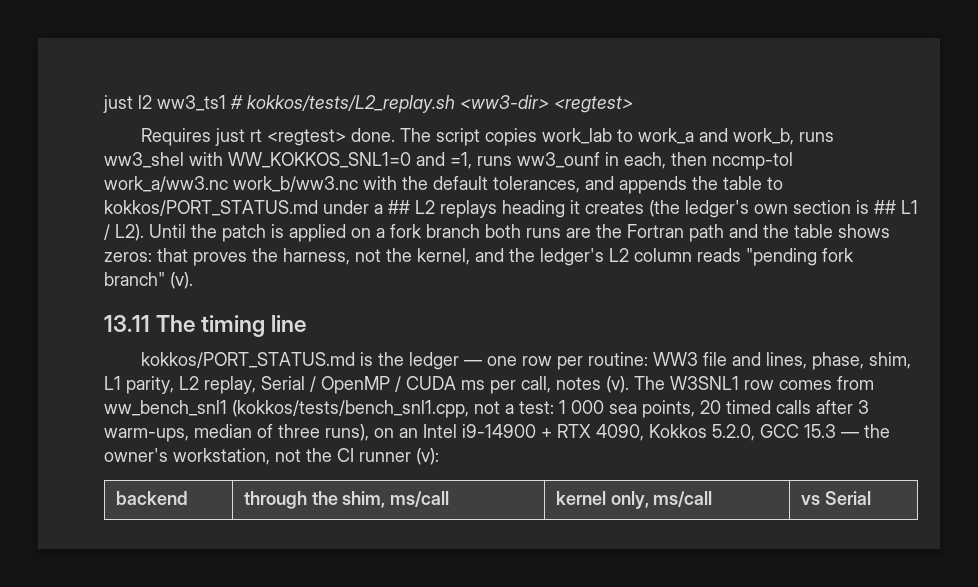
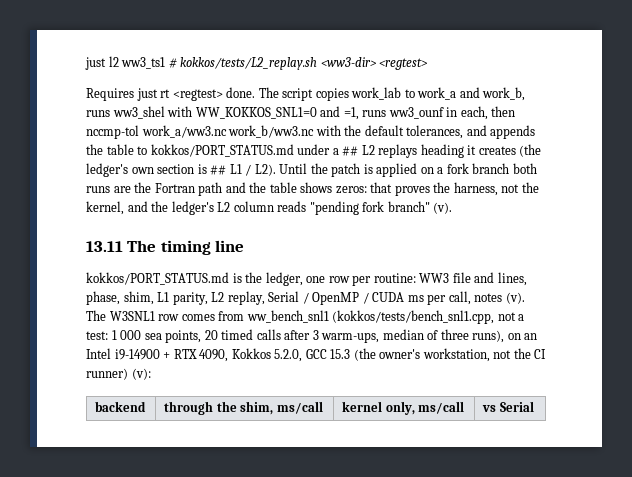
[408,352,482,370] ledger — -> [265,272,303,286] ledger,
[841,424,890,438] — the -> [353,348,376,361] (the
[359,452,411,462] runner -> [86,368,128,380] runner)

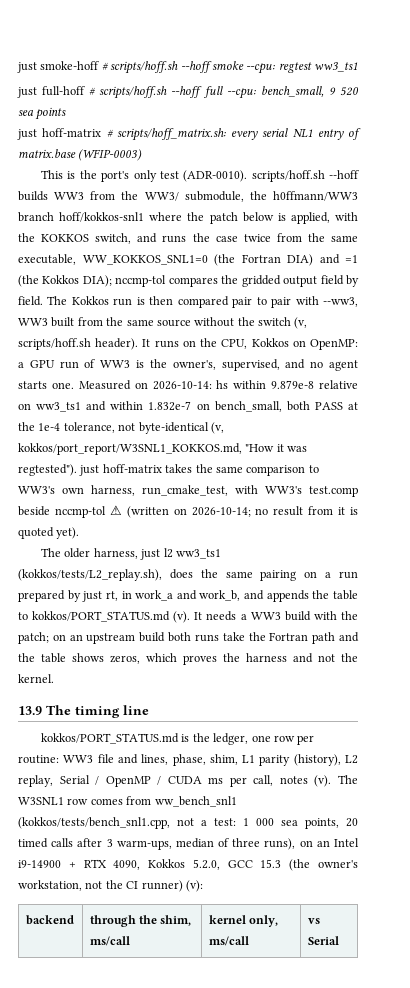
[85,56,429,70] [86,87,526,101] [86,106,516,120] [86,125,464,139] just l2 ww3_ts1 # kokkos/tests/L2_replay.sh <ww3-dir> <regtest> // Requires just rt <regtest> done. The script copies work_lab to work_a and work_b, runs ww3_shel with WW_KOKKOS_SNL1=0 and =1, runs ww3_ounf in each, then nccmp-tol work_a/ww3.nc work_b/ww3.nc with the default tolerances, -> [17,61,358,74] [17,86,359,99] [18,107,67,120] [17,128,361,141] [18,149,143,161] [41,170,360,182] [18,191,358,202] [18,212,358,224] [18,233,358,244] [18,254,358,266] [18,275,360,287] [18,296,358,308] [18,317,308,329] [18,338,359,350] [18,359,358,371] [18,380,358,390] [18,401,358,412] [18,422,224,434] [18,443,308,455] [18,464,319,476] [18,485,358,497] [18,505,358,518] [18,527,80,539] [41,548,221,560] [18,569,358,581] [18,590,241,602] just smoke-hoff # scripts/hoff.sh --hoff smoke --cpu: regtest ww3_ts1 // just full-hoff # scripts/hoff.sh --hoff full --cpu: bench_small, 9 520 sea points // just hoff-matrix # scripts/hoff_matrix.sh: every serial NL1 entry of matrix.base (WFIP-0003) // This is the port's only test (ADR-0010). scripts/hoff.sh --hoff builds WW3 from the WW3/ submodule, the h0ffmann/WW3 branch hoff/kokkos-snl1 where the patch below is applied, with the KOKKOS switch, and runs the case twice from the same executable, WW_KOKKOS_SNL1=0 (the Fortran DIA) and =1 (the Kokkos DIA); nccmp-tol compares the gridded output field by field. The Kokkos run is then compared pair to pair with --ww3, WW3 built from the same source without the switch (v, scripts/hoff.sh header). It runs on the CPU, Kokkos on OpenMP: a GPU run of WW3 is the owner's, supervised, and no agent starts one. Measured on 2026-10-14: hs within 9.879e-8 relative on ww3_ts1 and within 1.832e-7 on bench_small, both PASS at the 1e-4 tolerance, not byte-identical (v, kokkos/port_report/W3SNL1_KOKKOS.md, "How it was regtested"). just hoff-matrix takes the same comparison to WW3's own harness, run_cmake_test, with WW3's test.comp beside nccmp-tol ⚠ (written on 2026-10-14; no result from it is quoted yet). // The older harness, just l2 ww3_ts1 (kokkos/tests/L2_replay.sh), does the same pairing on a run prepared by just rt, in work_a and work_b,
[297,144,542,158] [86,163,510,177] under a ## L2 replays heading it creates (the ledger's own section is ## L1 / L2). Until the patch is applied on a fork branch -> [173,611,358,623] [18,632,166,644] (v). It needs a WW3 build with the patch; on an upstream build
[113,186,131,193] are -> [222,632,245,641] take
[335,182,539,196] [86,201,453,215] [86,241,123,252] zeros: that proves the harness, not the kernel, and the ledger's L2 column reads "pending fork branch" (v). // 13.11 -> [110,653,358,665] [18,674,54,683] [18,706,42,715] zeros, which proves the harness and not the kernel. // 13.9
[172,292,208,305] parity, -> [259,754,341,766] parity (history),

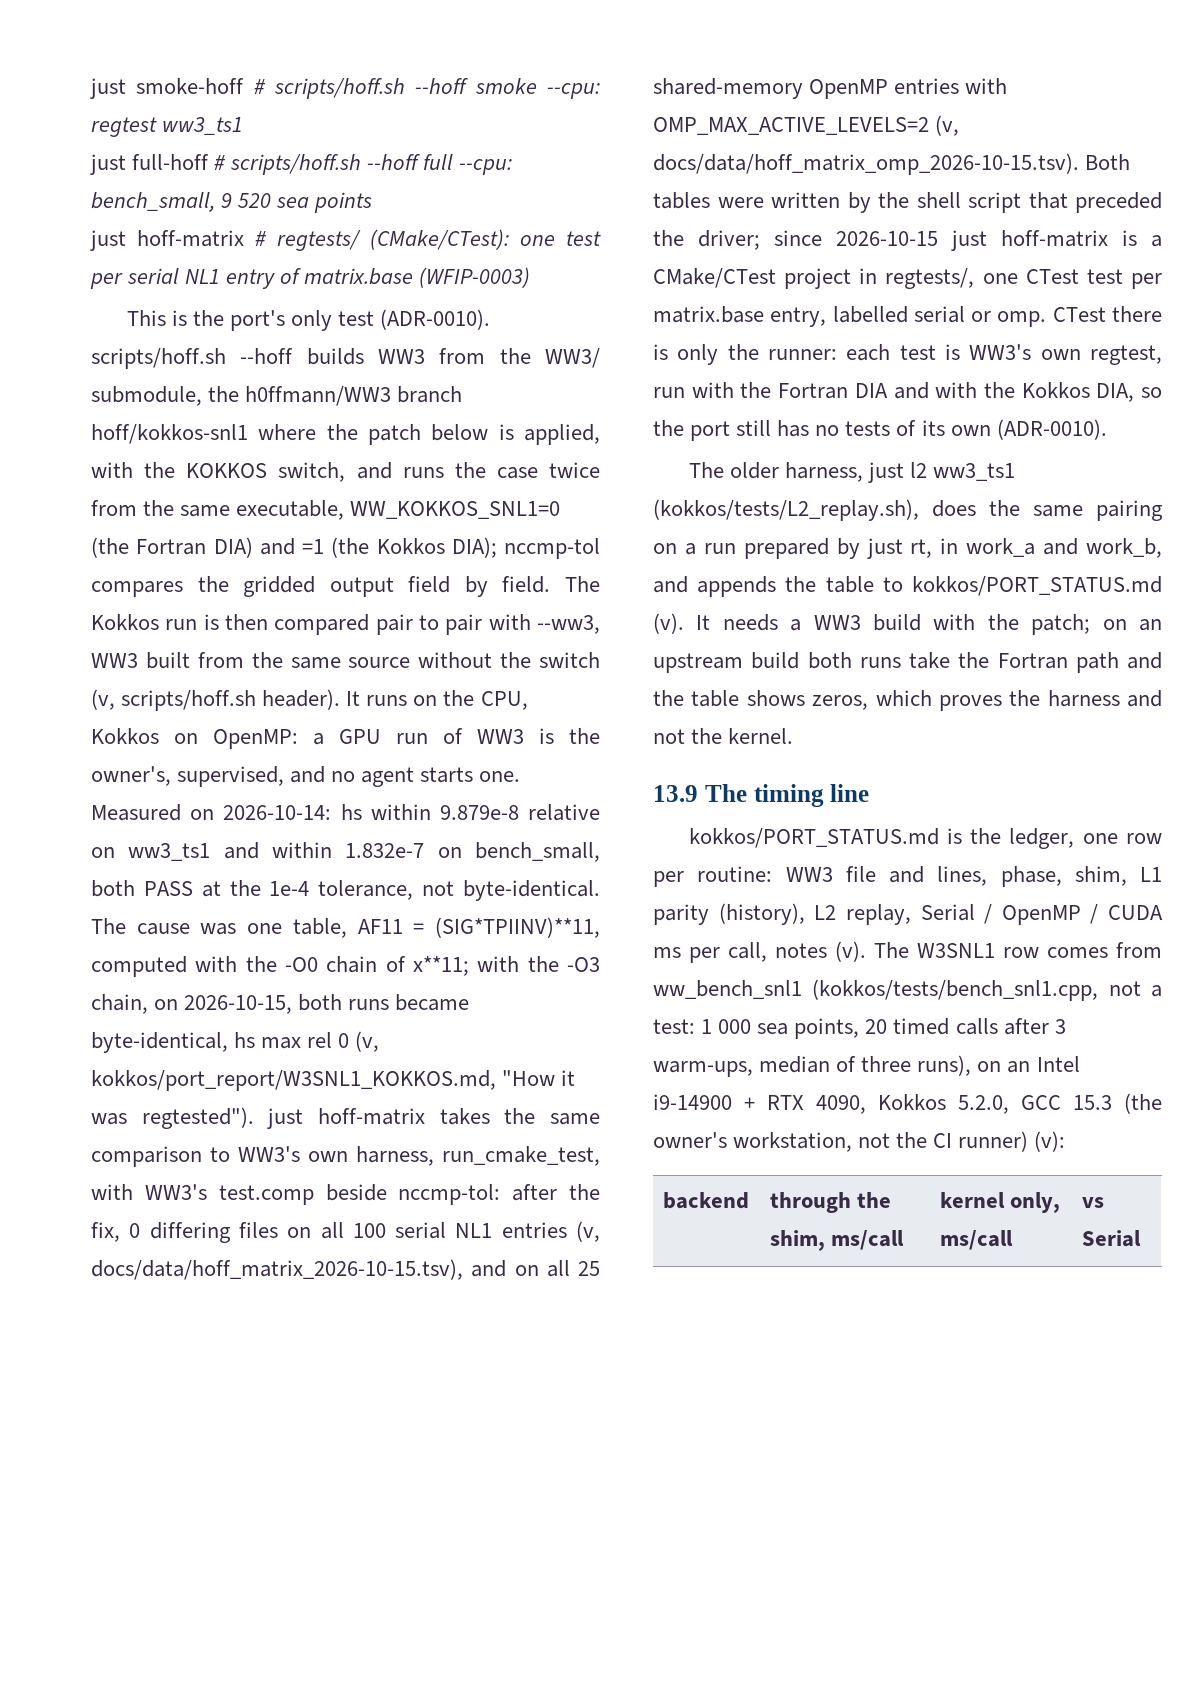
[116,128,258,141] scripts/hoff_matrix.sh: every -> [277,229,601,251] [90,273,123,289] regtests/ (CMake/CTest): one test per
[138,422,209,434] byte-identical -> [463,880,601,901] [91,917,600,938] [91,956,600,977] [91,994,470,1014] [91,1032,350,1053] byte-identical. The cause was one table, AF11 = (SIG*TPIINV)**11, computed with the -O0 chain of x**11; with the -O3 chain, on 2026-10-15, both runs became byte-identical, hs max rel 0
[54,505,358,518] [18,527,80,539] nccmp-tol ⚠ (written on 2026-10-14; no result from it is quoted yet). -> [398,1184,600,1205] [91,1221,600,1243] [91,1259,600,1280] [653,78,1008,99] [653,115,960,136] [653,153,1131,175] [653,192,1162,213] [653,230,1162,251] [653,268,1162,289] [653,306,1162,327] [653,344,1162,365] [653,382,1162,402] [653,419,1107,441] nccmp-tol: after the fix, 0 differing files on all 100 serial NL1 entries (v, docs/data/hoff_matrix_2026-10-15.tsv), and on all 25 shared-memory OpenMP entries with OMP_MAX_ACTIVE_LEVELS=2 (v, docs/data/hoff_matrix_omp_2026-10-15.tsv). Both tables were written by the shell script that preceded the driver; since 2026-10-15 just hoff-matrix is a CMake/CTest project in regtests/, one CTest test per matrix.base entry, labelled serial or omp. CTest there is only the runner: each test is WW3's own regtest, run with the Fortran DIA and with the Kokkos DIA, so the port still has no tests of its own (ADR-0010).

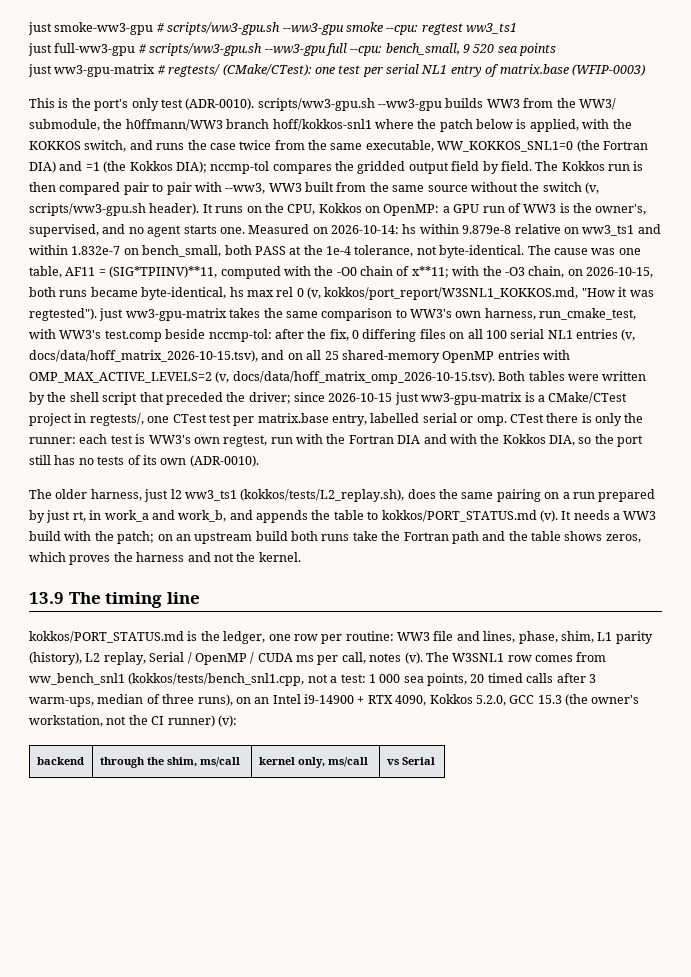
[90,78,469,99] just smoke-hoff # scripts/hoff.sh --hoff -> [28,22,344,35] just smoke-ww3-gpu # scripts/ww3-gpu.sh --ww3-gpu
[132,154,421,175] full-hoff # scripts/hoff.sh --hoff -> [54,43,326,56] full-ww3-gpu # scripts/ww3-gpu.sh --ww3-gpu
[137,230,244,247] hoff-matrix -> [54,64,156,77] ww3-gpu-matrix
[91,348,294,369] scripts/hoff.sh --hoff -> [257,98,442,111] scripts/ww3-gpu.sh --ww3-gpu
[121,690,257,711] scripts/hoff.sh -> [29,203,146,216] scripts/ww3-gpu.sh
[318,1108,425,1125] hoff-matrix -> [125,308,227,321] ww3-gpu-matrix
[1001,230,1108,247] hoff-matrix -> [421,392,523,405] ww3-gpu-matrix

